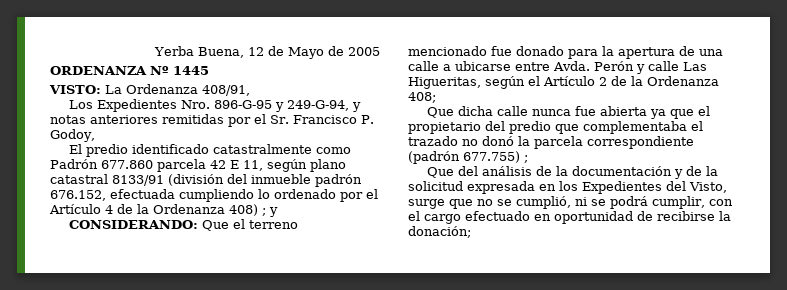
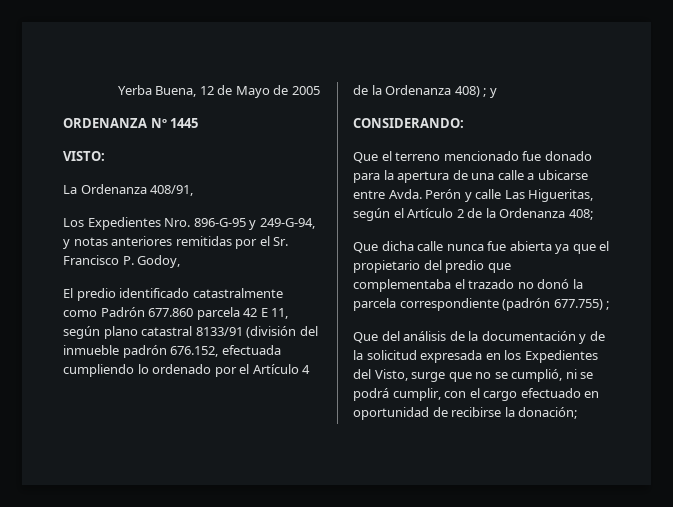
(101, 89) none -> (105, 156) //
(199, 224) none -> (464, 123) //

